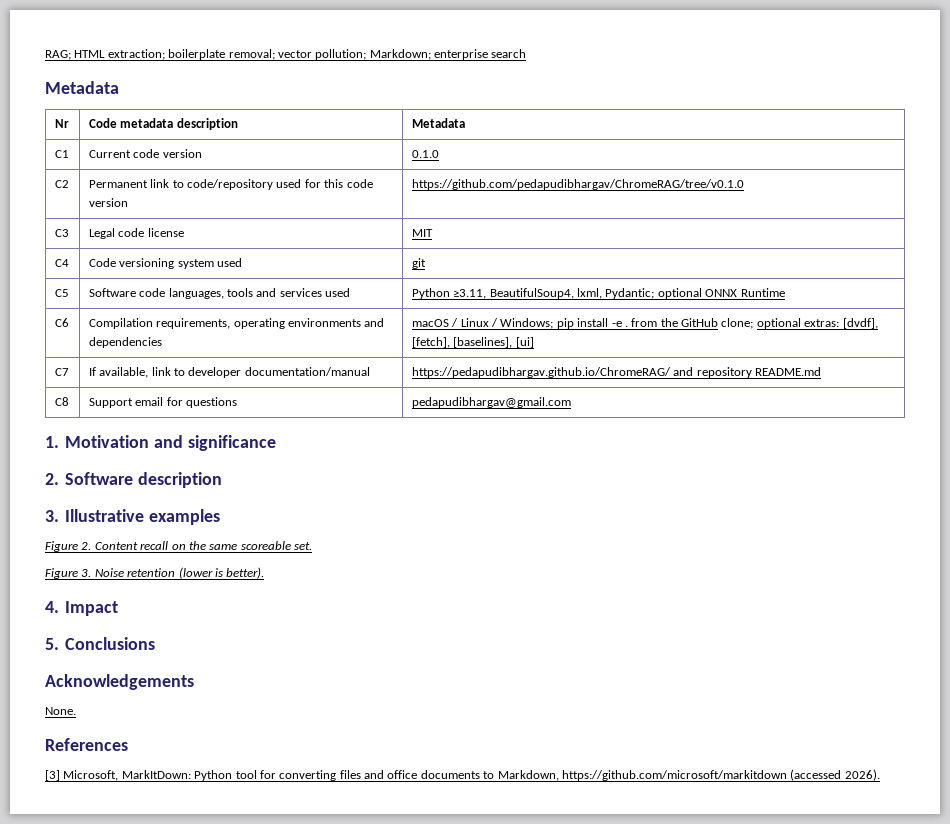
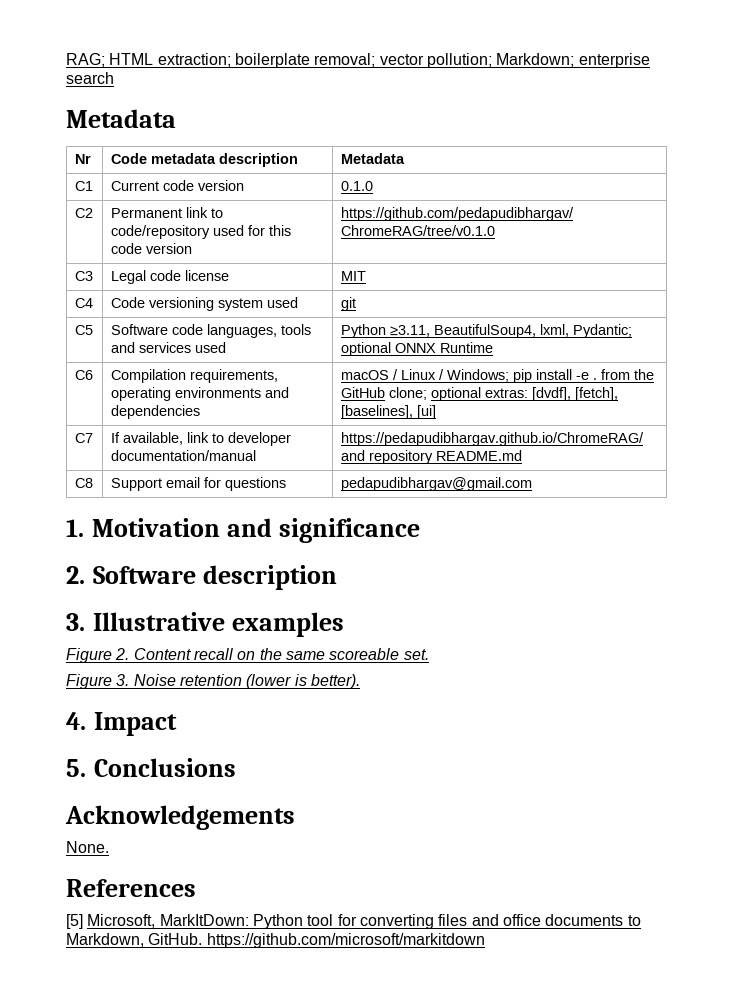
[45,770,60,781] [3] -> [66,914,83,929] [5]
[561,769,880,781] https://github.com/microsoft/markitdown (accessed 2026). -> [148,933,485,948] GitHub. https://github.com/microsoft/markitdown

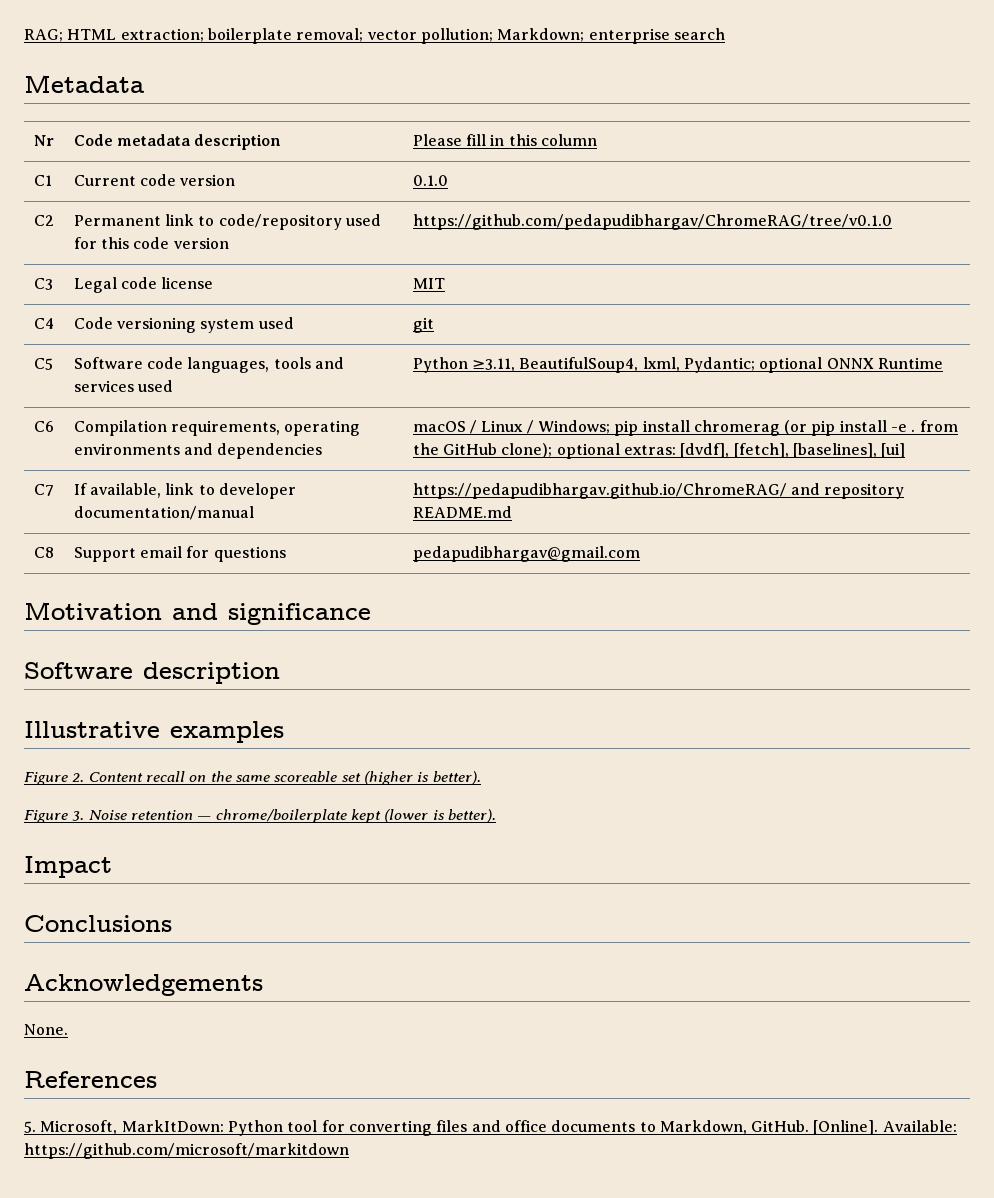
[340,153,405,164] Metadata -> [412,134,597,146] Please fill in this column
(572, 374) none -> [693,420,887,436] chromerag (or pip install
[388,387,427,400] clone; -> [501,443,553,458] clone);
[66,519,84,537] 1. -> (640, 554) none
[66,566,85,584] 2. -> (371, 614) none
[66,613,85,631] 3. -> (280, 673) none
[403,649,429,660] set. -> [341,771,481,785] set (higher is better).
(242, 680) none -> [197,809,381,823] — chrome/boilerplate kept
[66,712,86,730] 4. -> (496, 816) none
[66,759,86,777] 5. -> (112, 867) none
[66,914,83,929] [5] -> [24,1121,36,1133] 5.
(203, 939) none -> [813,1120,957,1135] [Online]. Available:

